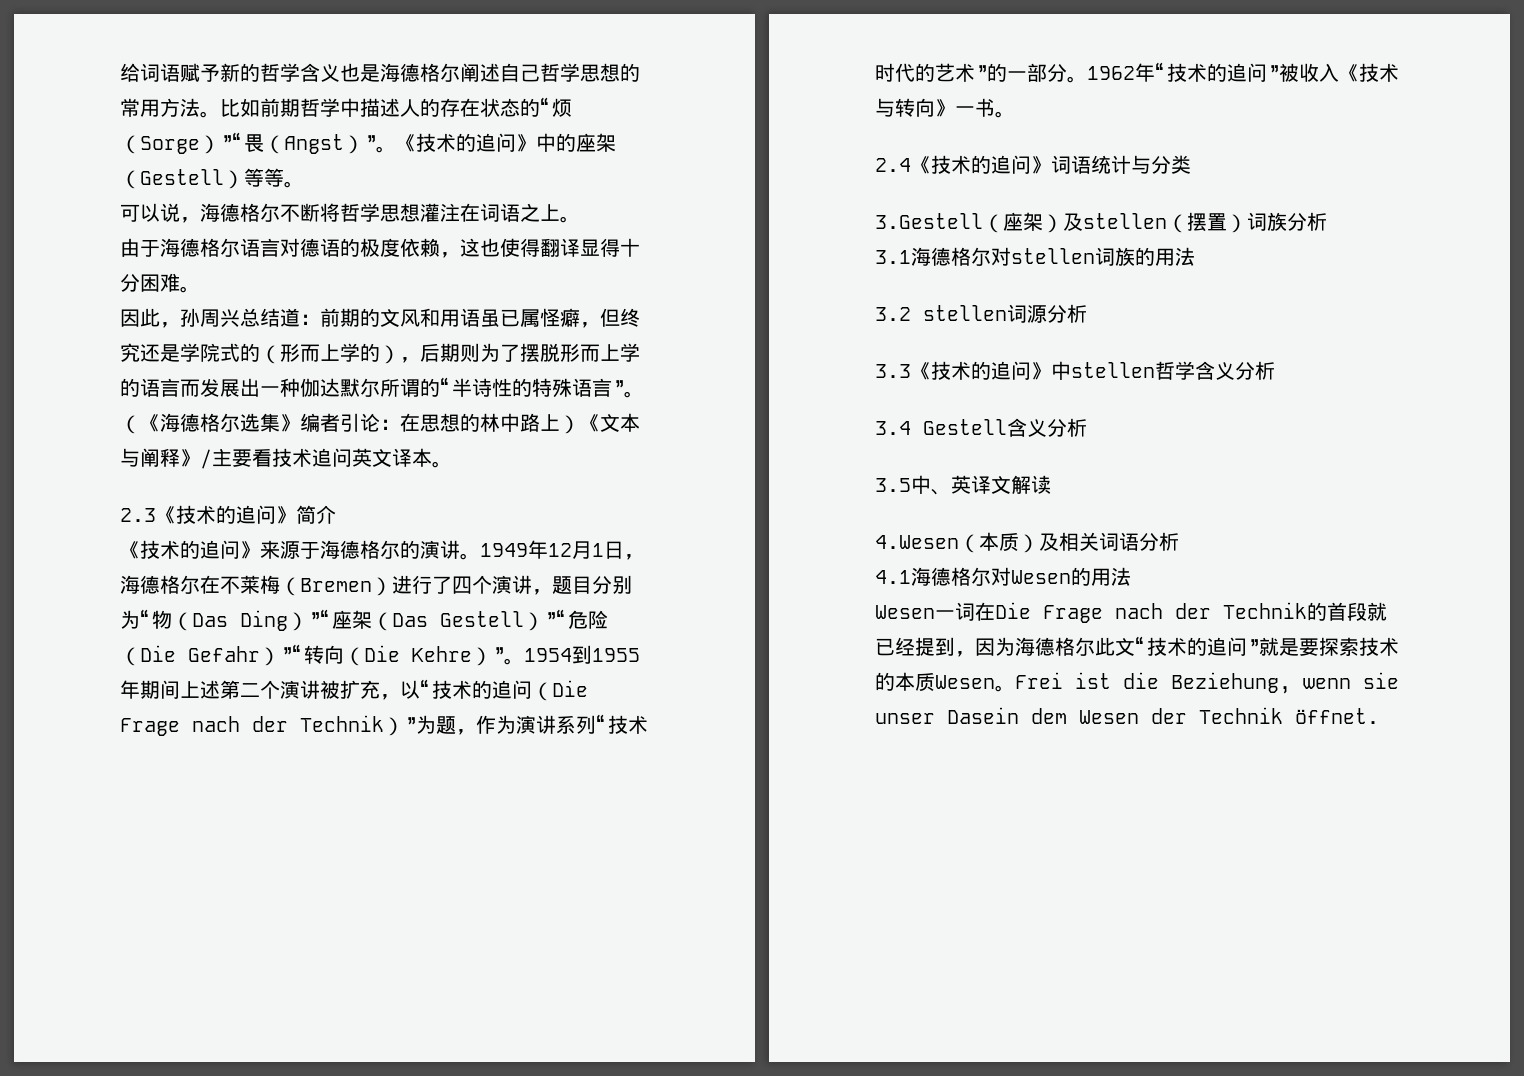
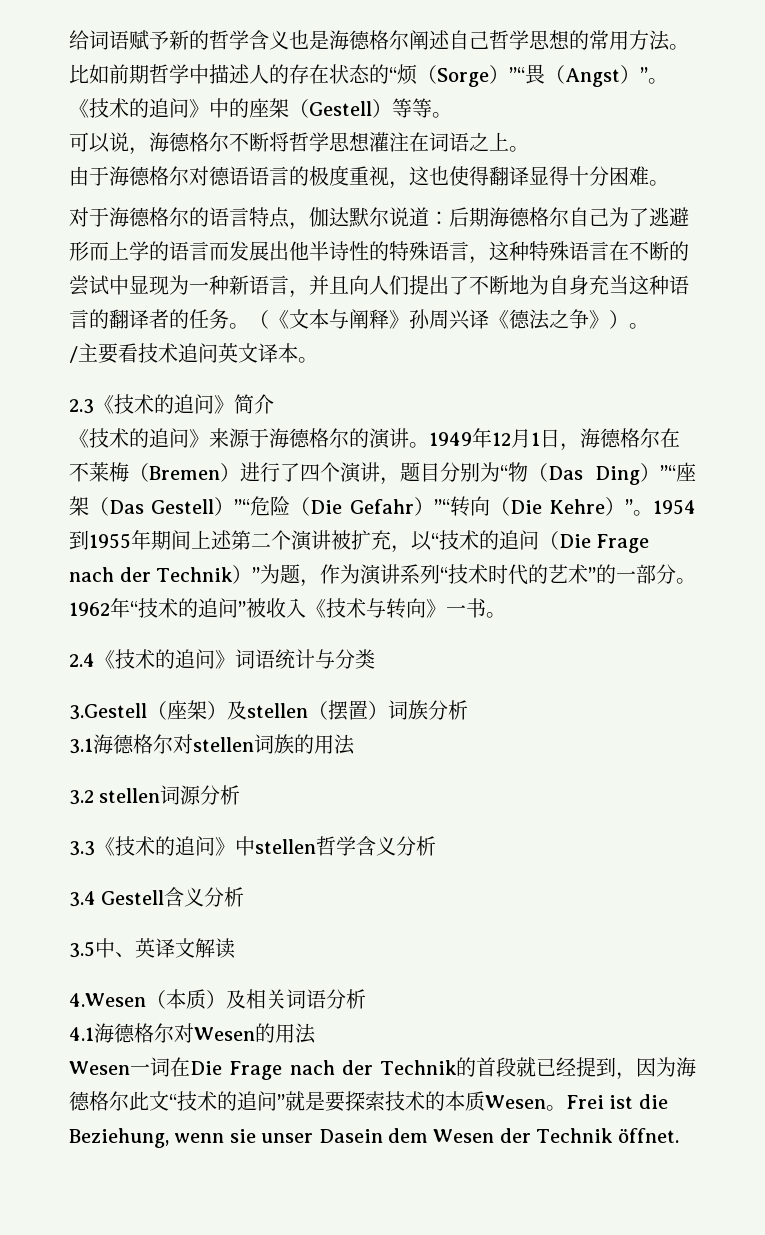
[240,238,440,257] 语言对德语的极度依赖 -> [189,165,389,186] 对德语语言的极度重视
[120,308,640,328] [120,343,560,364] 因此，孙周兴总结道：前期的文风和用语虽已属怪癖，但终究还是学院式的（形而上学的），后期则为了摆脱 -> [69,207,689,230] 对于海德格尔的语言特点，伽达默尔说道：后期海德格尔自己为了逃避
[260,377,644,398] [120,413,640,434] [120,448,200,467] 一种伽达默尔所谓的“半诗性的特殊语言”。（《海德格尔选集》编者引论：在思想的林中路上）《文本与阐释》 -> [289,241,689,264] [69,275,689,298] [69,309,649,330] 他半诗性的特殊语言，这种特殊语言在不断的尝试中显现为一种新语言，并且向人们提出了不断地为自身充当这种语言的翻译者的任务。（《文本与阐释》孙周兴译《德法之争》）。 //

